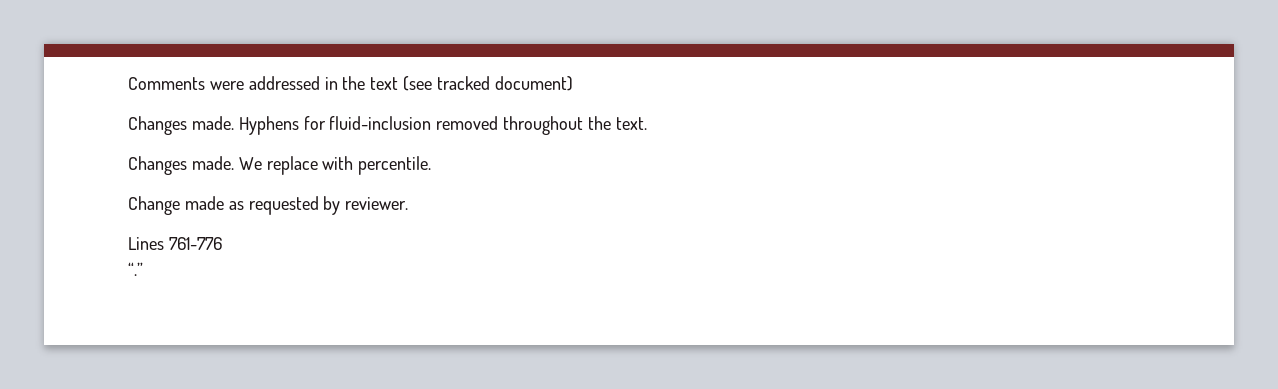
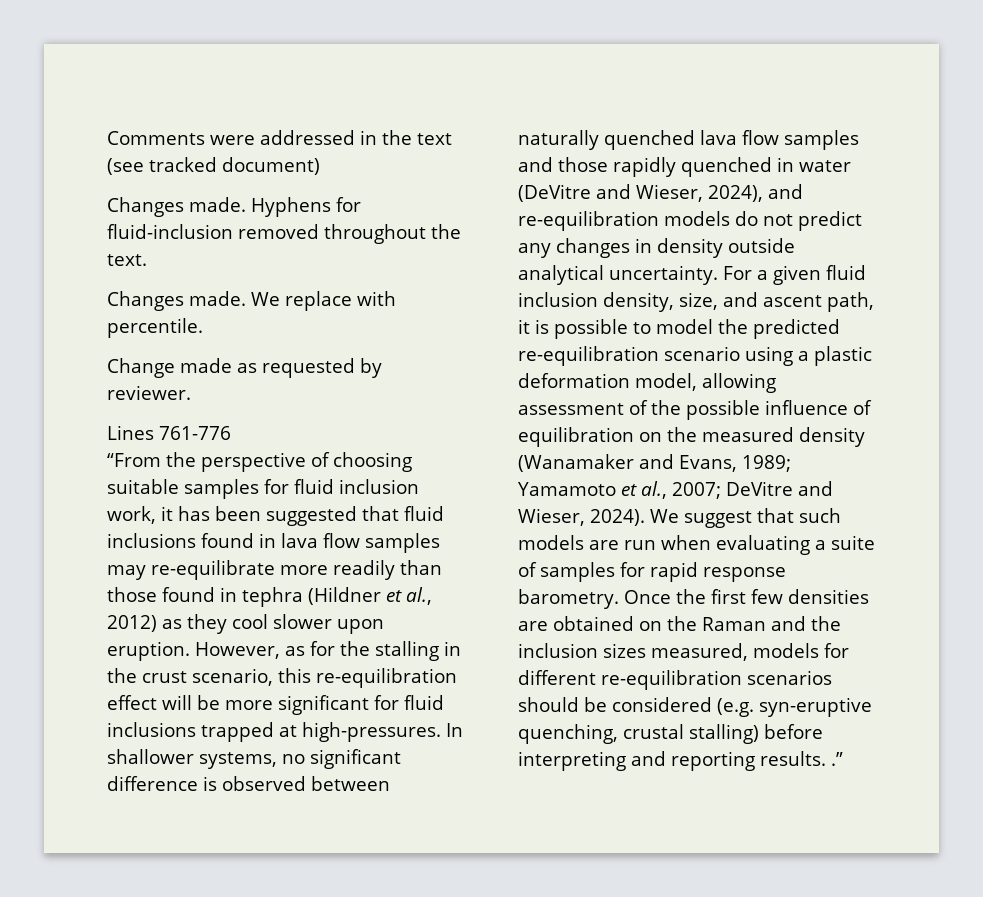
[128,262,143,276] “.” -> [107,452,412,472] [107,479,419,499] [107,506,444,526] [107,533,440,553] [107,560,442,580] [107,587,432,607] [107,614,384,634] [107,641,461,661] [107,668,457,688] [107,695,444,715] [107,722,463,742] [107,749,401,769] [107,776,390,791] [518,130,859,150] [518,157,851,177] [518,184,803,202] [518,211,862,231] [518,238,795,258] [518,265,866,285] [518,292,874,312] [518,319,840,339] [518,346,872,366] [518,373,776,393] [518,400,872,420] [518,427,865,447] [518,454,791,472] [518,481,833,499] [518,508,841,528] [518,535,875,555] [518,562,786,582] [518,589,869,609] [518,616,841,631] [518,643,849,661] [518,670,832,690] [518,697,872,717] [518,724,823,744] [518,751,843,771] “From the perspective of choosing suitable samples for fluid inclusion work, it has been suggested that fluid inclusions found in lava flow samples may re-equilibrate more readily than those found in tephra (Hildner et al., 2012) as they cool slower upon eruption. However, as for the stalling in the crust scenario, this re-equilibration effect will be more significant for fluid inclusions trapped at high-pressures. In shallower systems, no significant difference is observed between naturally quenched lava flow samples and those rapidly quenched in water (DeVitre and Wieser, 2024), and re-equilibration models do not predict any changes in density outside analytical uncertainty. For a given fluid inclusion density, size, and ascent path, it is possible to model the predicted re-equilibration scenario using a plastic deformation model, allowing assessment of the possible influence of equilibration on the measured density (Wanamaker and Evans, 1989; Yamamoto et al., 2007; DeVitre and Wieser, 2024). We suggest that such models are run when evaluating a suite of samples for rapid response barometry. Once the first few densities are obtained on the Raman and the inclusion sizes measured, models for different re-equilibration scenarios should be considered (e.g. syn-eruptive quenching, crustal stalling) before interpreting and reporting results. .”

